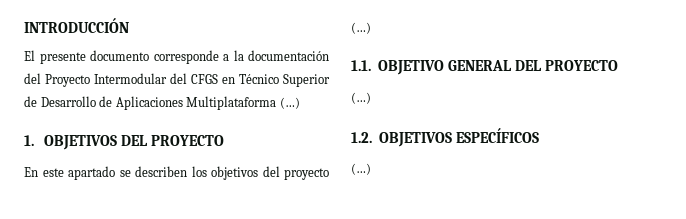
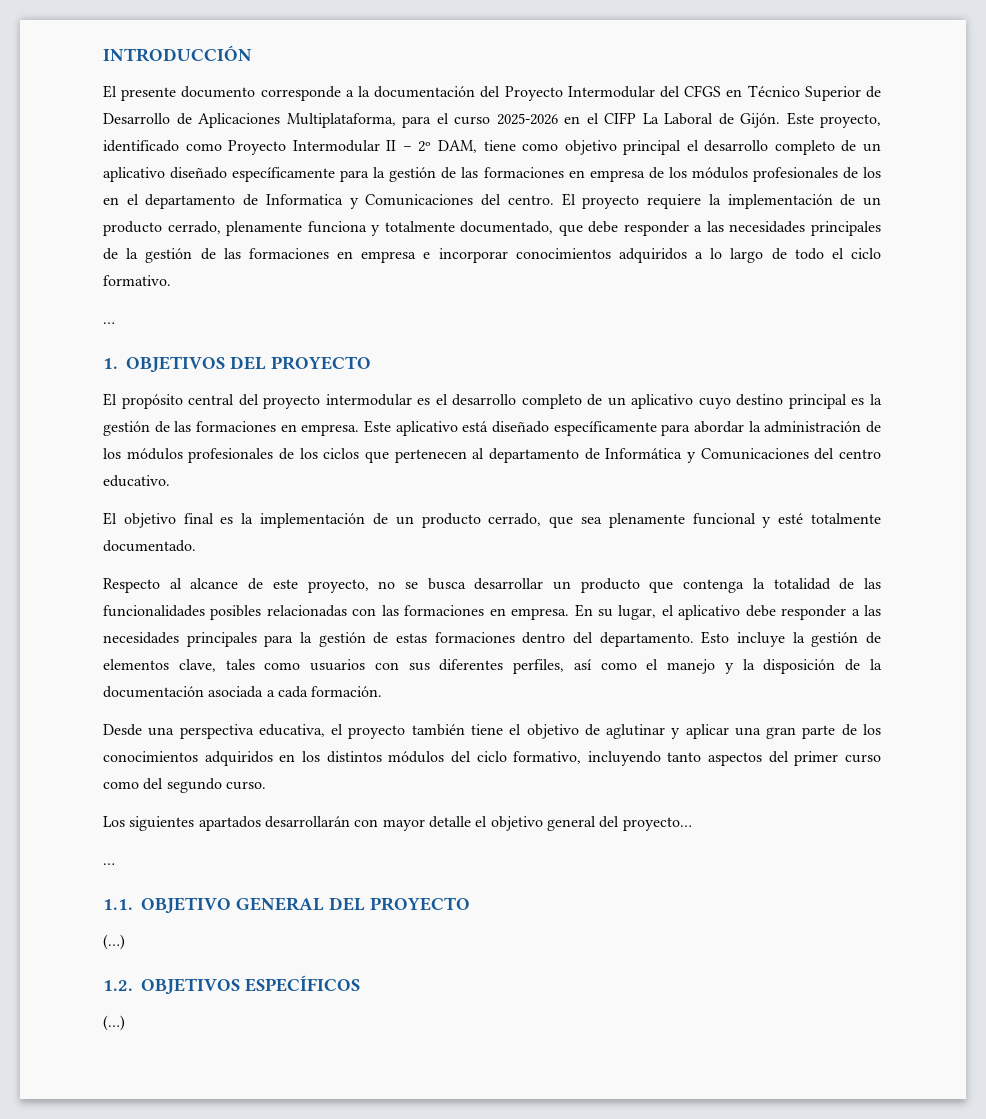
[186,96,300,110] [24,135,225,150] [24,166,329,180] [351,22,371,34] Multiplataforma (…) // 1. OBJETIVOS DEL PROYECTO // En este apartado se describen los objetivos del proyecto (…) -> [286,112,881,128] [103,140,881,155] [103,167,881,182] [103,193,882,209] [103,221,882,236] [103,248,881,263] [103,275,171,286] [103,322,115,324] [103,356,371,373] [103,393,882,409] [103,420,881,436] [103,448,881,463] [103,475,170,487] [103,512,881,528] [103,540,196,552] [103,578,882,593] [103,604,881,620] [103,631,881,647] [103,659,882,674] [103,686,383,698] [103,724,882,739] [103,751,881,766] [103,778,266,793] [103,816,692,831] [103,863,115,865] Multiplataforma, para el curso 2025-2026 en el CIFP La Laboral de Gijón. Este proyecto, identificado como Proyecto Intermodular II – 2º DAM, tiene como objetivo principal el desarrollo completo de un aplicativo diseñado específicamente para la gestión de las formaciones en empresa de los módulos profesionales de los en el departamento de Informatica y Comunicaciones del centro. El proyecto requiere la implementación de un producto cerrado, plenamente funciona y totalmente documentado, que debe responder a las necesidades principales de la gestión de las formaciones en empresa e incorporar conocimientos adquiridos a lo largo de todo el ciclo formativo. // … // 1. OBJETIVOS DEL PROYECTO // El propósito central del proyecto intermodular es el desarrollo completo de un aplicativo cuyo destino principal es la gestión de las formaciones en empresa. Este aplicativo está diseñado específicamente para abordar la administración de los módulos profesionales de los ciclos que pertenecen al departamento de Informática y Comunicaciones del centro educativo. // El objetivo final es la implementación de un producto cerrado, que sea plenamente funcional y esté totalmente documentado. // Respecto al alcance de este proyecto, no se busca desarrollar un producto que contenga la totalidad de las funcionalidades posibles relacionadas con las formaciones en empresa. En su lugar, el aplicativo debe responder a las necesidades principales para la gestión de estas formaciones dentro del departamento. Esto incluye la gestión de elementos clave, tales como usuarios con sus diferentes perfiles, así como el manejo y la disposición de la documentación asociada a cada formación. // Desde una perspectiva educativa, el proyecto también tiene el objetivo de aglutinar y aplicar una gran parte de los conocimientos adquiridos en los distintos módulos del ciclo formativo, incluyendo tanto aspectos del primer curso como del segundo curso. // Los siguientes apartados desarrollarán con mayor detalle el objetivo general del proyecto… // …

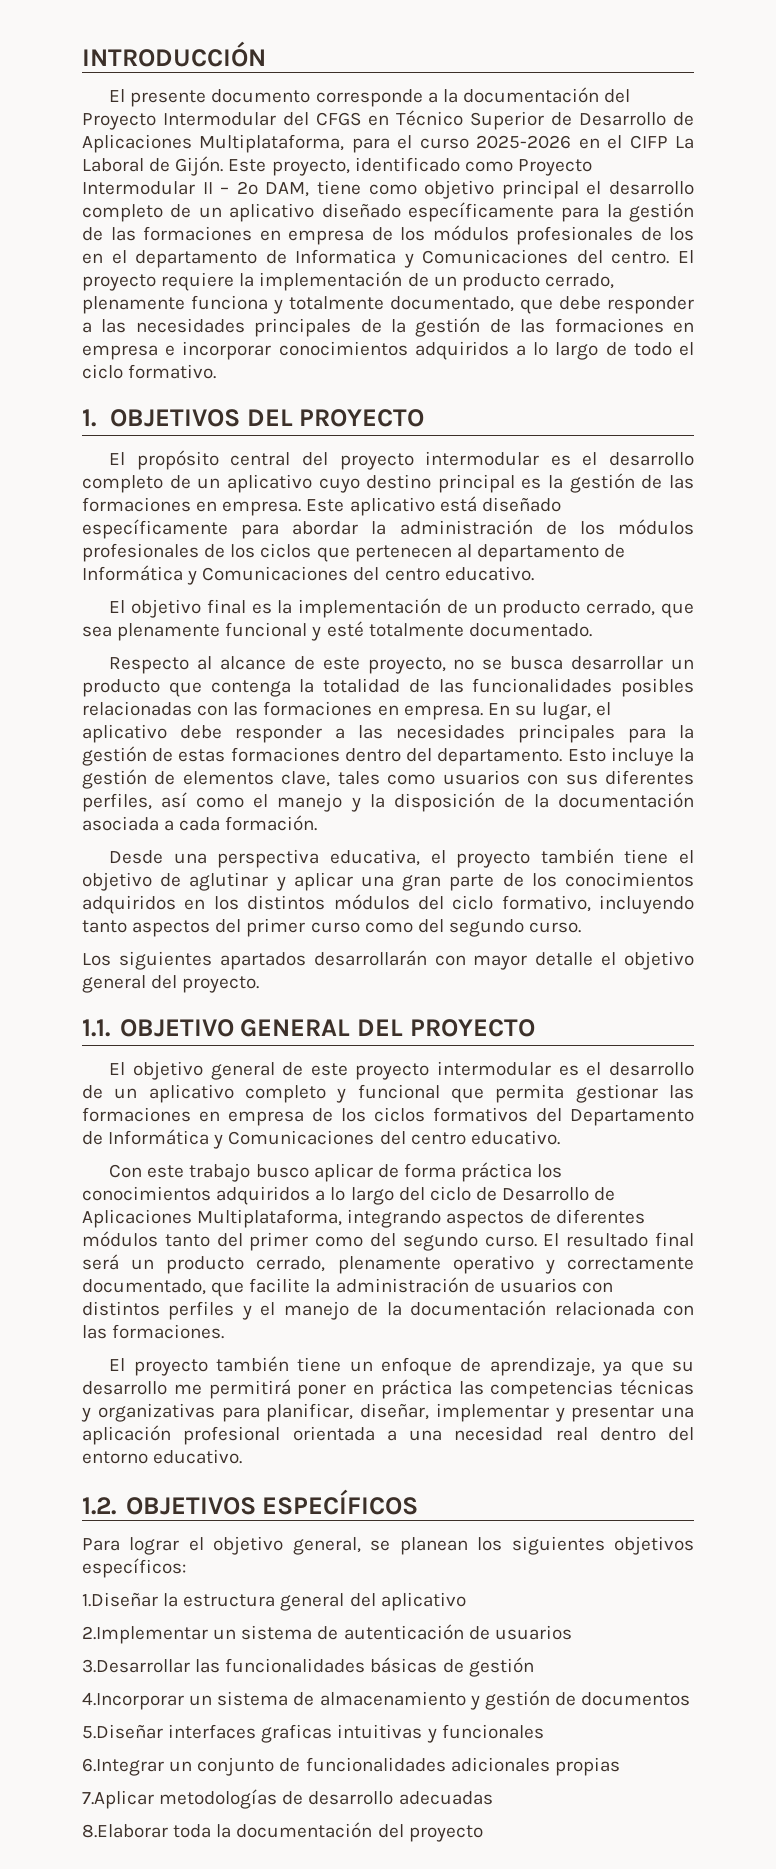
[103,322,115,324] // … -> (217, 371) none
[622,817,692,831] [103,863,115,865] proyecto… // … -> [182,976,260,993] proyecto.
[103,934,125,950] [103,975,360,995] [103,1015,125,1031] (…) // 1.2. OBJETIVOS ESPECÍFICOS // (…) -> [109,1061,694,1080] [82,1084,694,1103] [82,1107,694,1126] [82,1129,560,1149] [109,1162,563,1182] [82,1186,616,1205] [82,1209,645,1228] [82,1231,694,1251] [82,1254,694,1274] [82,1277,613,1297] [82,1300,695,1320] [82,1324,225,1339] [109,1356,694,1376] [82,1379,694,1399] [81,1403,694,1422] [82,1425,694,1445] [82,1449,243,1464] [82,1489,419,1515] [82,1536,695,1555] [82,1558,186,1578] [82,1592,466,1611] [82,1624,572,1644] [82,1657,534,1677] [82,1690,691,1710] [82,1724,544,1743] [82,1757,620,1776] [82,1789,493,1809] [82,1822,483,1842] El objetivo general de este proyecto intermodular es el desarrollo de un aplicativo completo y funcional que permita gestionar las formaciones en empresa de los ciclos formativos del Departamento de Informática y Comunicaciones del centro educativo. // Con este trabajo busco aplicar de forma práctica los conocimientos adquiridos a lo largo del ciclo de Desarrollo de Aplicaciones Multiplataforma, integrando aspectos de diferentes módulos tanto del primer como del segundo curso. El resultado final será un producto cerrado, plenamente operativo y correctamente documentado, que facilite la administración de usuarios con distintos perfiles y el manejo de la documentación relacionada con las formaciones. // El proyecto también tiene un enfoque de aprendizaje, ya que su desarrollo me permitirá poner en práctica las competencias técnicas y organizativas para planificar, diseñar, implementar y presentar una aplicación profesional orientada a una necesidad real dentro del entorno educativo. // 1.2. OBJETIVOS ESPECÍFICOS // Para lograr el objetivo general, se planean los siguientes objetivos específicos: // 1.Diseñar la estructura general del aplicativo // 2.Implementar un sistema de autenticación de usuarios // 3.Desarrollar las funcionalidades básicas de gestión // 4.Incorporar un sistema de almacenamiento y gestión de documentos // 5.Diseñar interfaces graficas intuitivas y funcionales // 6.Integrar un conjunto de funcionalidades adicionales propias // 7.Aplicar metodologías de desarrollo adecuadas // 8.Elaborar toda la documentación del proyecto

